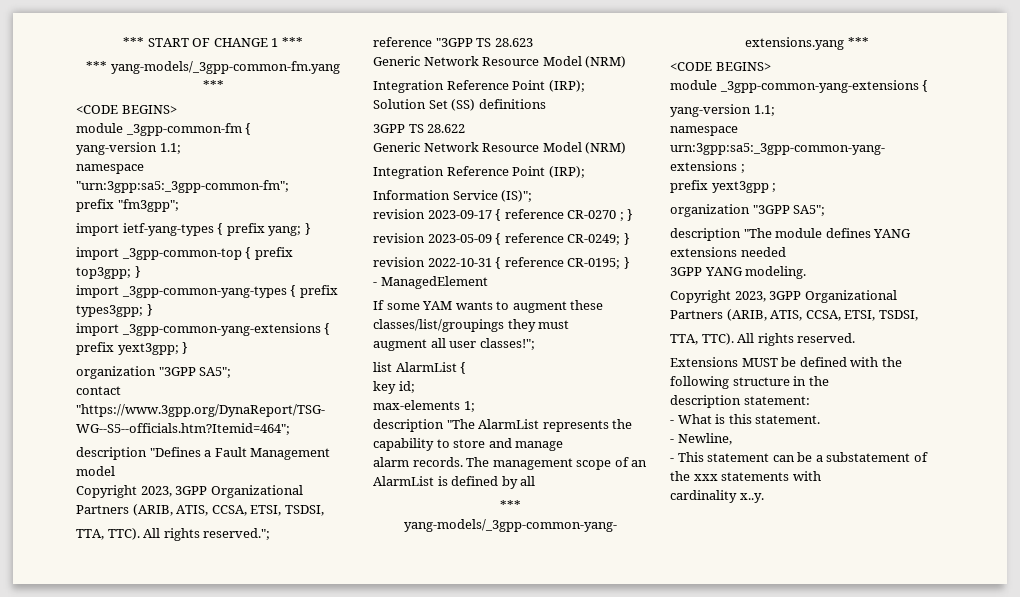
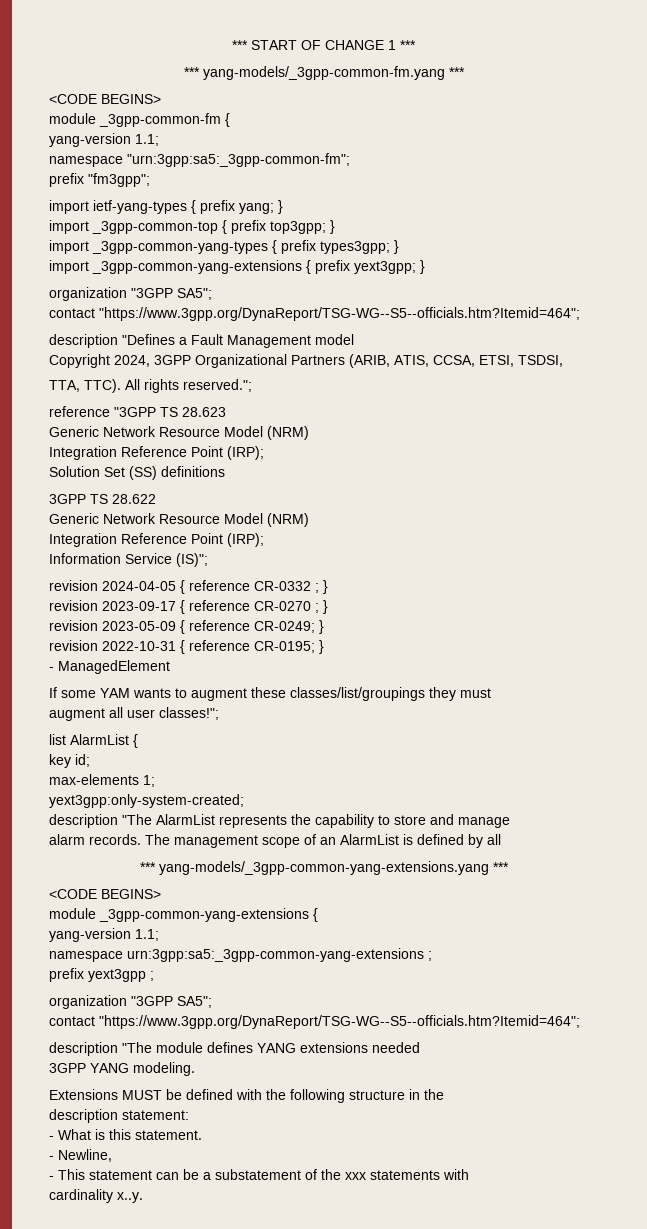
[140,486,172,497] 2023, -> [114,355,150,367] 2024,
(533, 196) none -> [49,580,328,594] // revision 2024-04-05 { reference CR-0332 ; }
(475, 406) none -> [49,794,244,808] // yext3gpp:only-system-created;
(826, 210) none -> [49,1015,580,1029] // contact "https://www.3gpp.org/DynaReport/TSG-WG--S5--officials.htm?Itemid=464";
[670,290,897,303] [670,309,918,321] [670,333,856,346] // Copyright 2023, 3GPP Organizational Partners (ARIB, ATIS, CCSA, ETSI, TSDSI, // TTA, TTC). All rights reserved. -> (195, 1069) none

